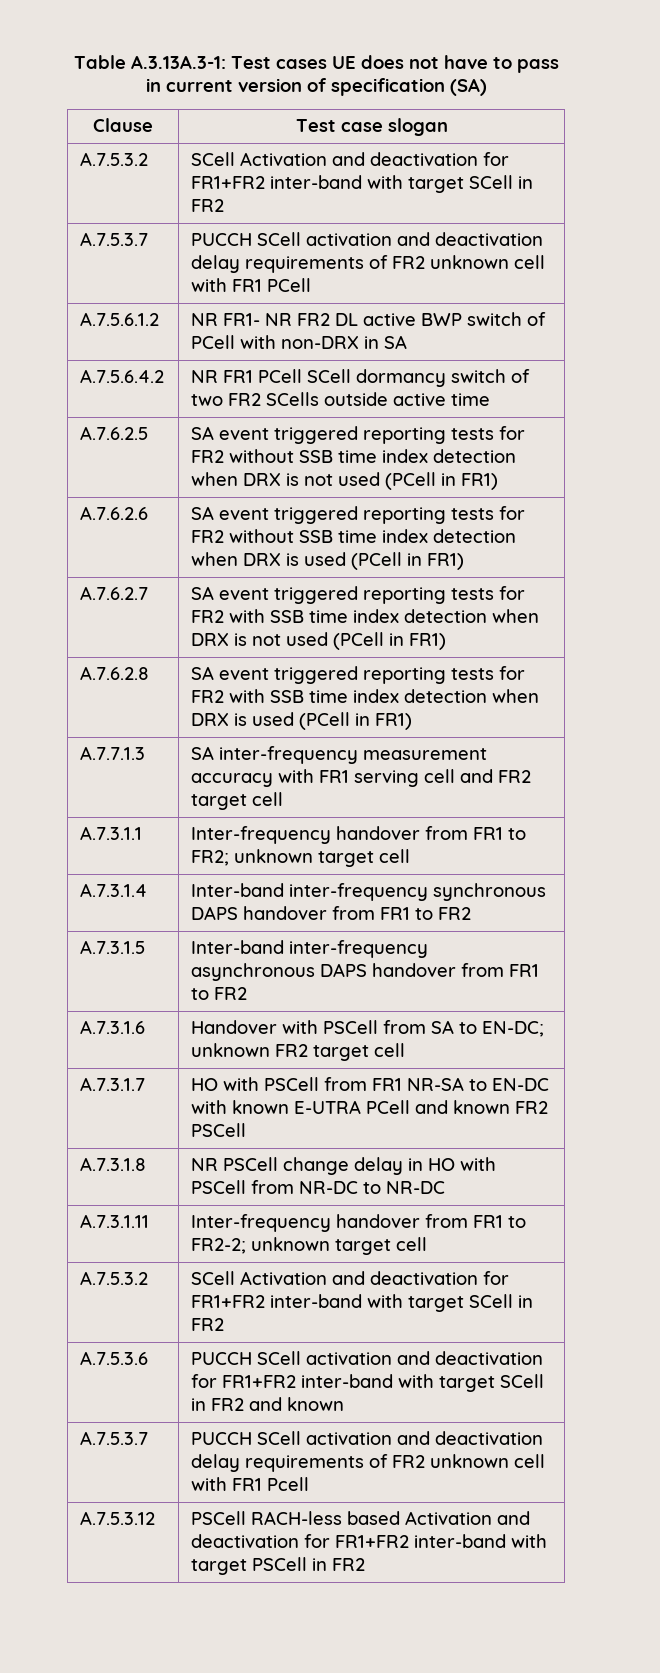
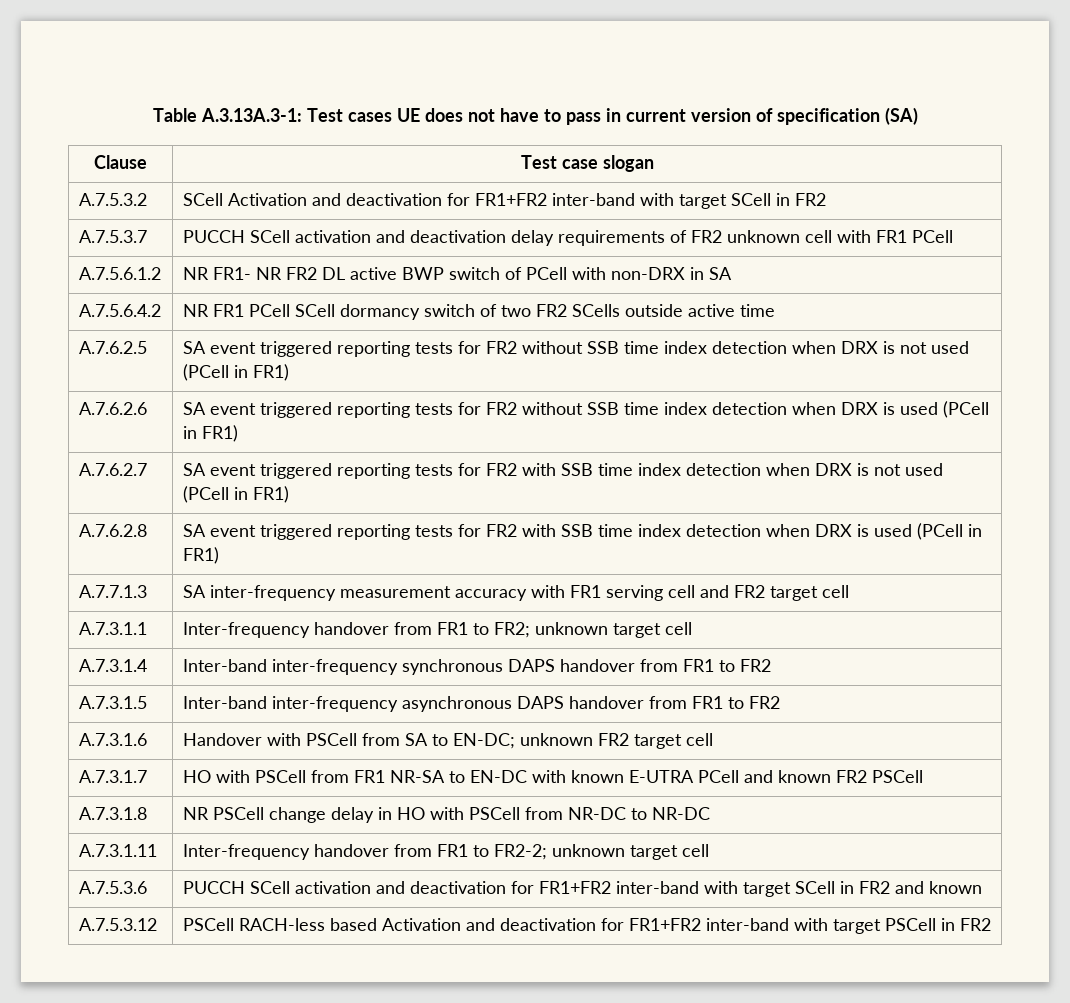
[80,1271,149,1285] [191,1271,510,1285] [191,1294,534,1312] [191,1318,225,1331] // A.7.5.3.2 | SCell Activation and deactivation for FR1+FR2 inter-band with target SCell in FR2 -> (709, 850) none
[80,1431,149,1445] [191,1431,544,1445] [191,1454,546,1472] [191,1477,310,1491] // A.7.5.3.7 | PUCCH SCell activation and deactivation delay requirements of FR2 unknown cell with FR1 Pcell -> (982, 887) none

